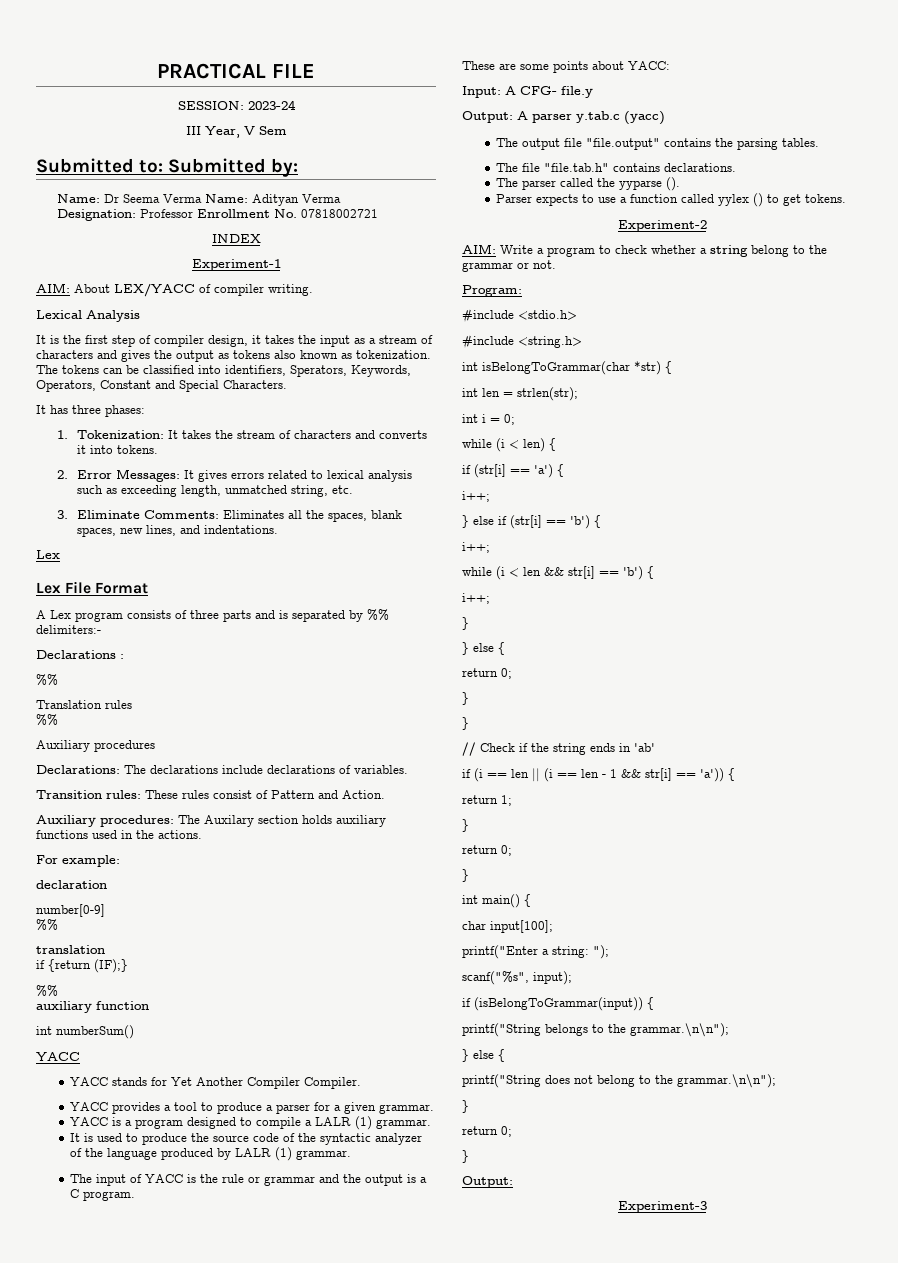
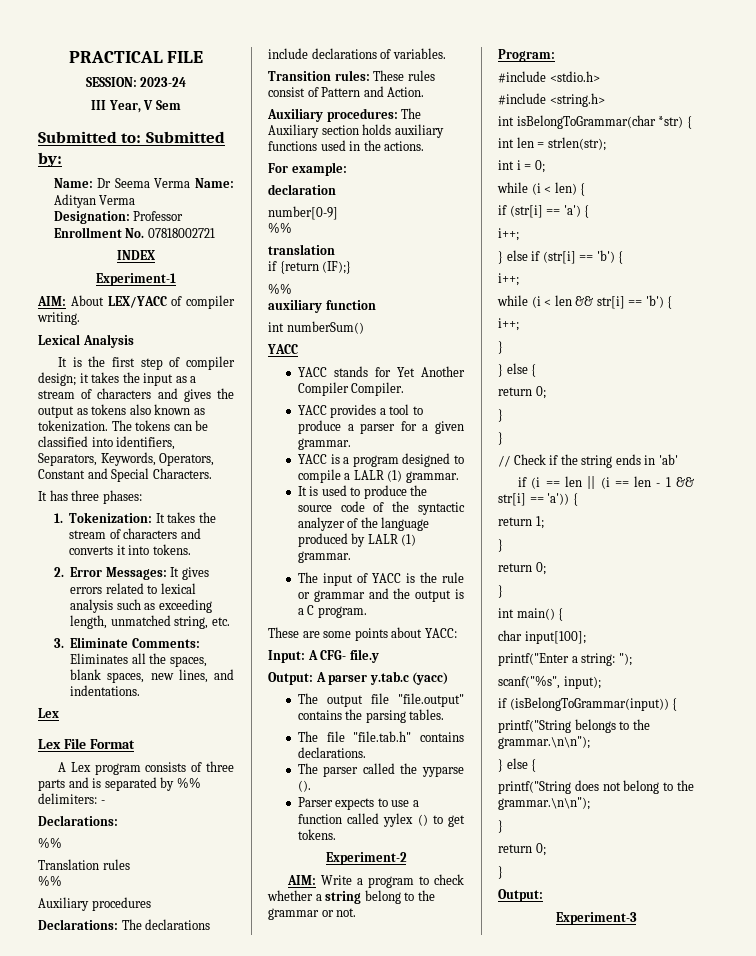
[208,335,248,347] design, -> [38,372,76,386] design;
[290,365,347,377] Sperators, -> [38,453,97,466] Separators,
[36,625,101,634] [36,650,124,659] delimiters:- // Declarations : -> [38,793,105,804] [38,815,118,826] delimiters: - // Declarations:
[204,815,254,827] Auxilary -> [268,124,319,138] Auxiliary

